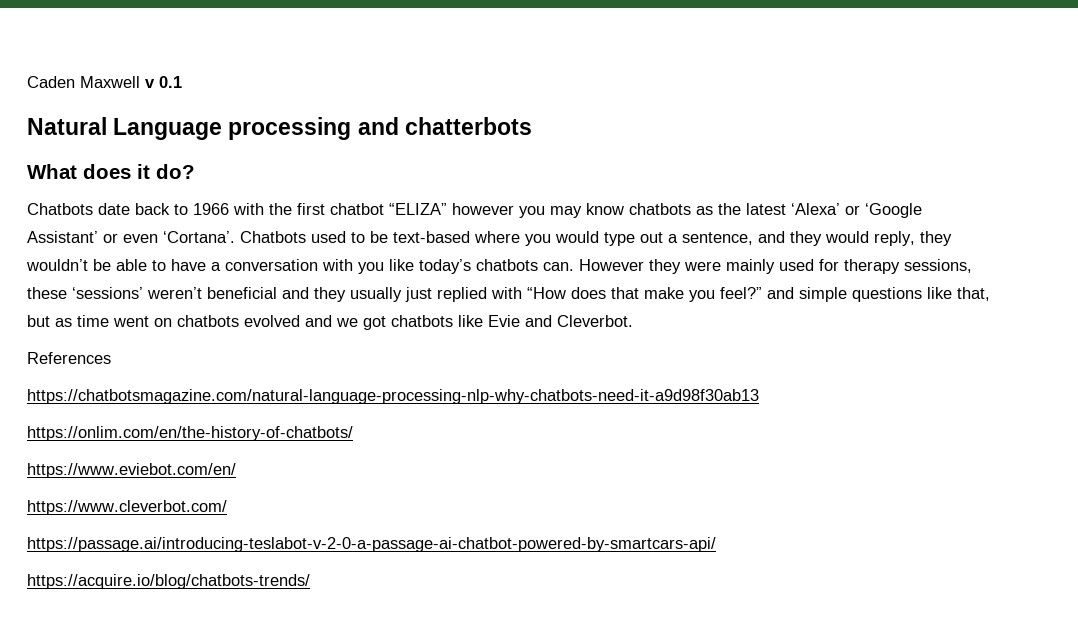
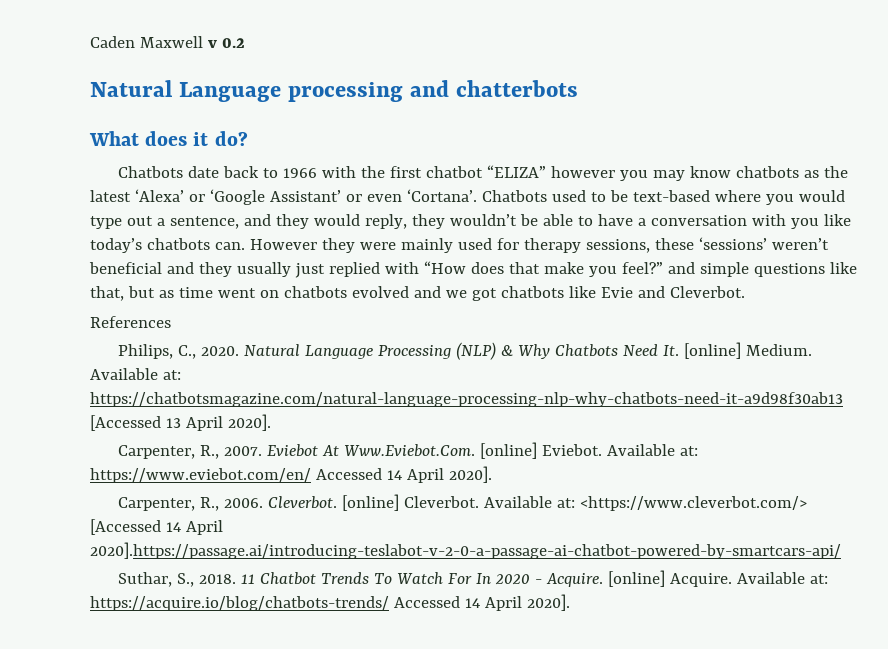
[159,76,182,88] 0.1 -> [221,38,245,48] 0.2
[27,389,759,404] [27,426,353,441] [27,463,236,478] [27,500,227,515] [27,537,716,552] [27,574,310,589] https://chatbotsmagazine.com/natural-language-processing-nlp-why-chatbots-need-it-a9d98f30ab13 // https://onlim.com/en/the-history-of-chatbots/ // https://www.eviebot.com/en/ // https://www.cleverbot.com/ // https://passage.ai/introducing-teslabot-v-2-0-a-passage-ai-chatbot-powered-by-smartcars-api/ // https://acquire.io/blog/chatbots-trends/ -> [117,342,812,360] [90,368,181,380] [90,392,843,407] [90,414,271,431] [117,442,698,459] [90,466,492,483] [117,494,807,511] [90,519,223,535] [90,542,841,559] [117,570,828,587] [90,594,570,611] Philips, C., 2020. Natural Language Processing (NLP) & Why Chatbots Need It. [online] Medium. Available at: https://chatbotsmagazine.com/natural-language-processing-nlp-why-chatbots-need-it-a9d98f30ab13 [Accessed 13 April 2020]. // Carpenter, R., 2007. Eviebot At Www.Eviebot.Com. [online] Eviebot. Available at: https://www.eviebot.com/en/ Accessed 14 April 2020]. // Carpenter, R., 2006. Cleverbot. [online] Cleverbot. Available at: <https://www.cleverbot.com/> [Accessed 14 April 2020].https://passage.ai/introducing-teslabot-v-2-0-a-passage-ai-chatbot-powered-by-smartcars-api/ // Suthar, S., 2018. 11 Chatbot Trends To Watch For In 2020 - Acquire. [online] Acquire. Available at: https://acquire.io/blog/chatbots-trends/ Accessed 14 April 2020].

